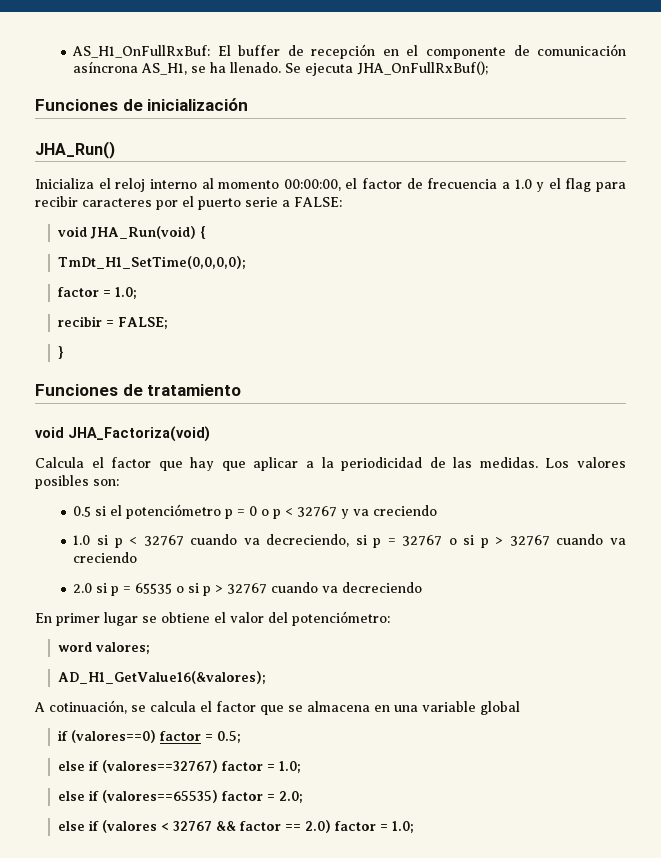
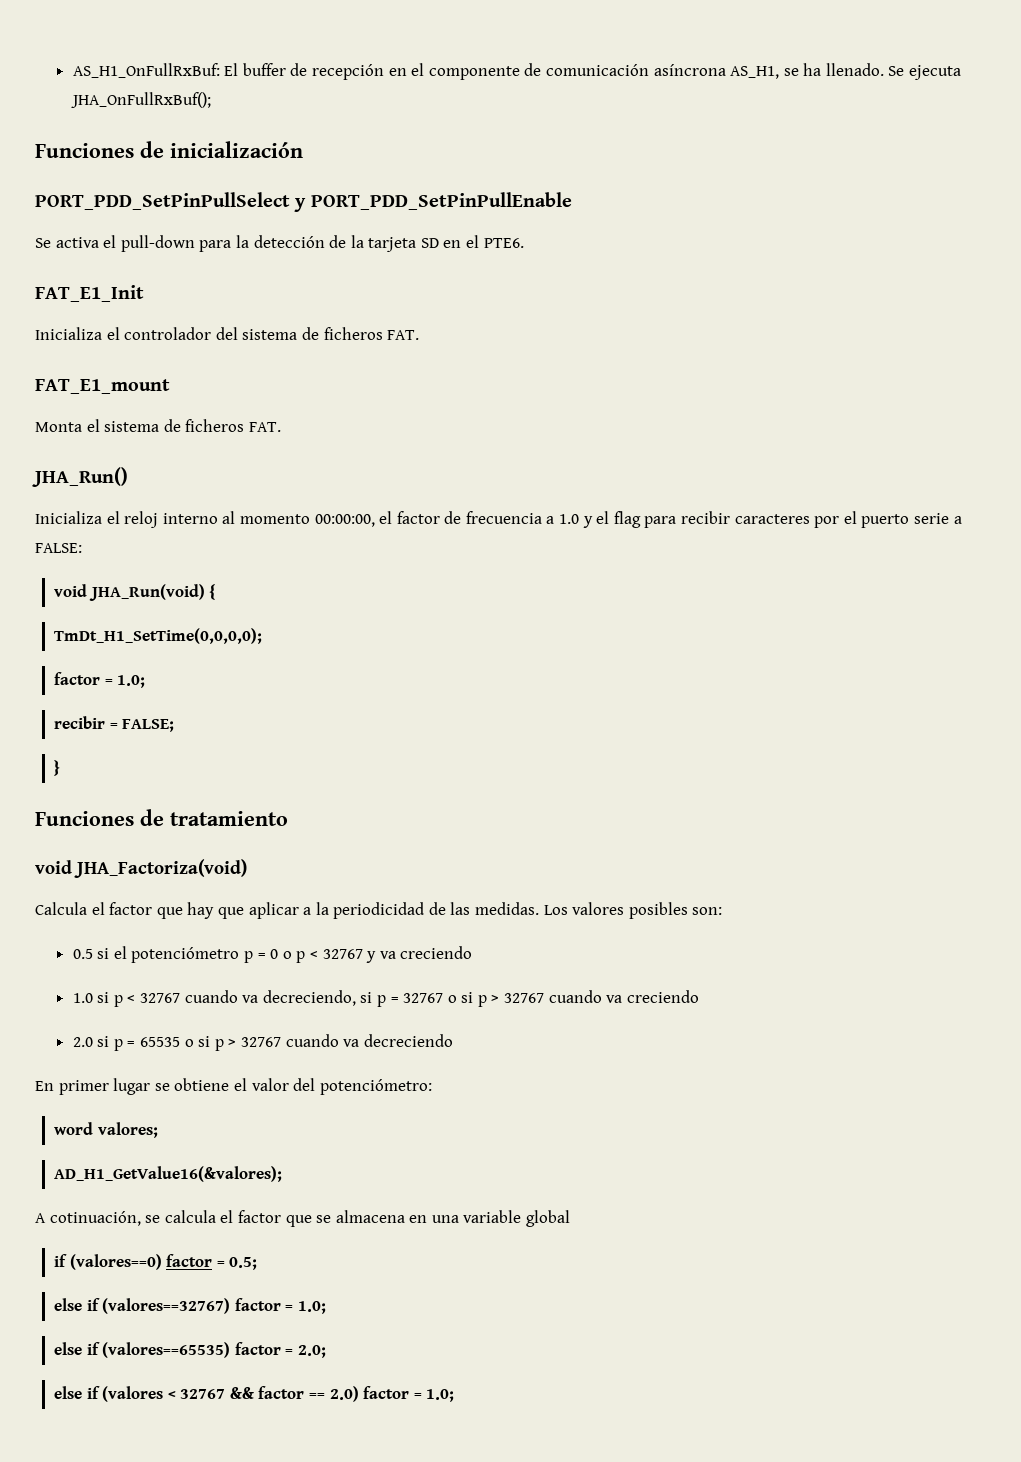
(249, 104) none -> [35,192,572,212] [35,235,524,252] [35,285,144,302] [35,327,420,340] [35,379,170,394] [35,419,281,432] // PORT_PDD_SetPinPullSelect y PORT_PDD_SetPinPullEnable // Se activa el pull-down para la detección de la tarjeta SD en el PTE6. // FAT_E1_Init // Inicializa el controlador del sistema de ficheros FAT. // FAT_E1_mount // Monta el sistema de ficheros FAT.

